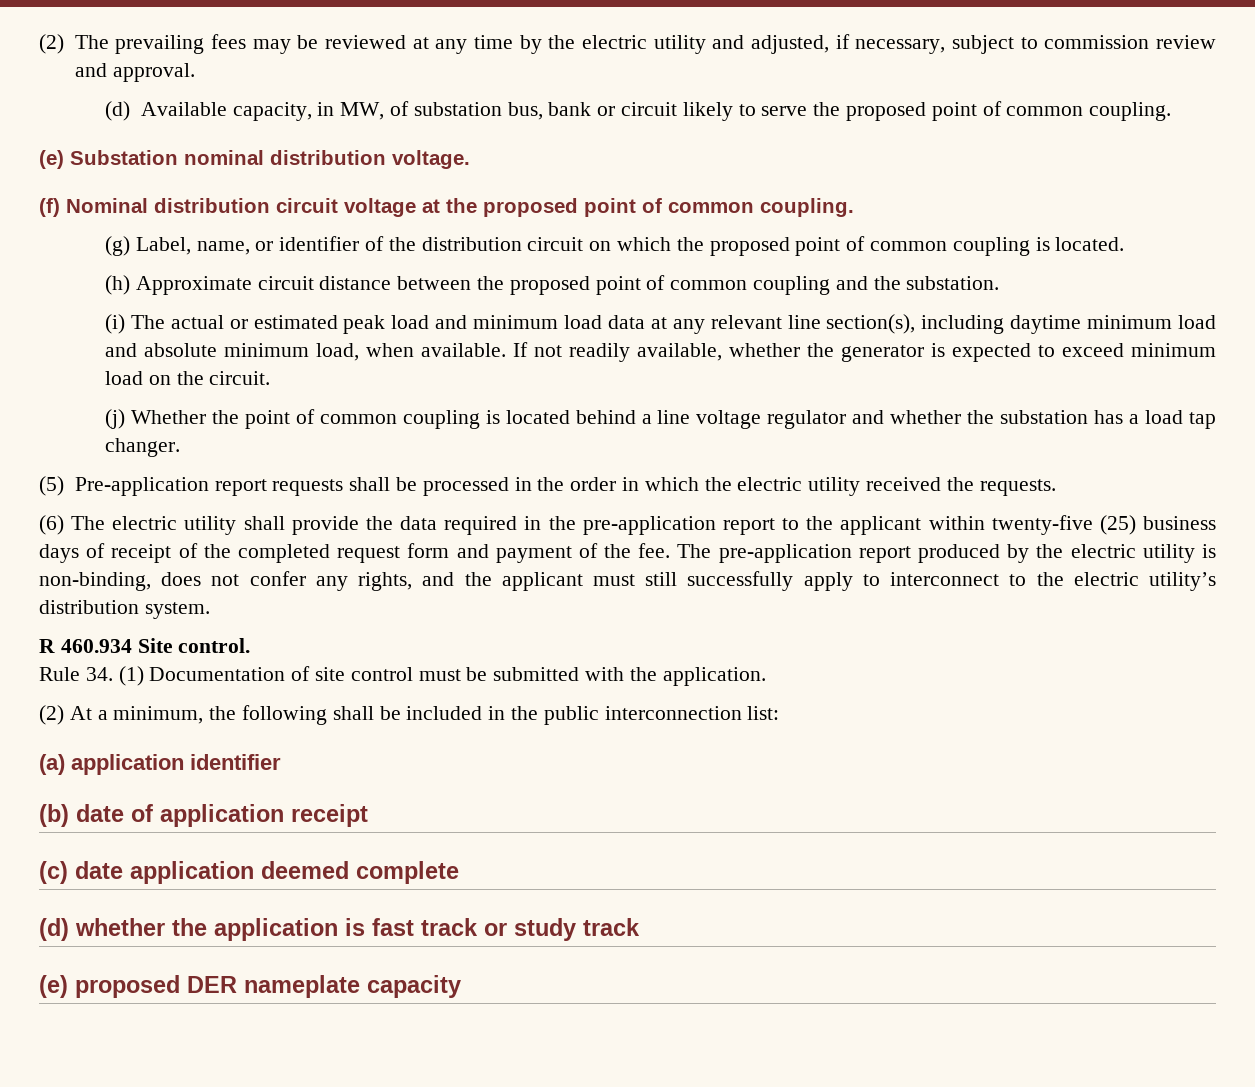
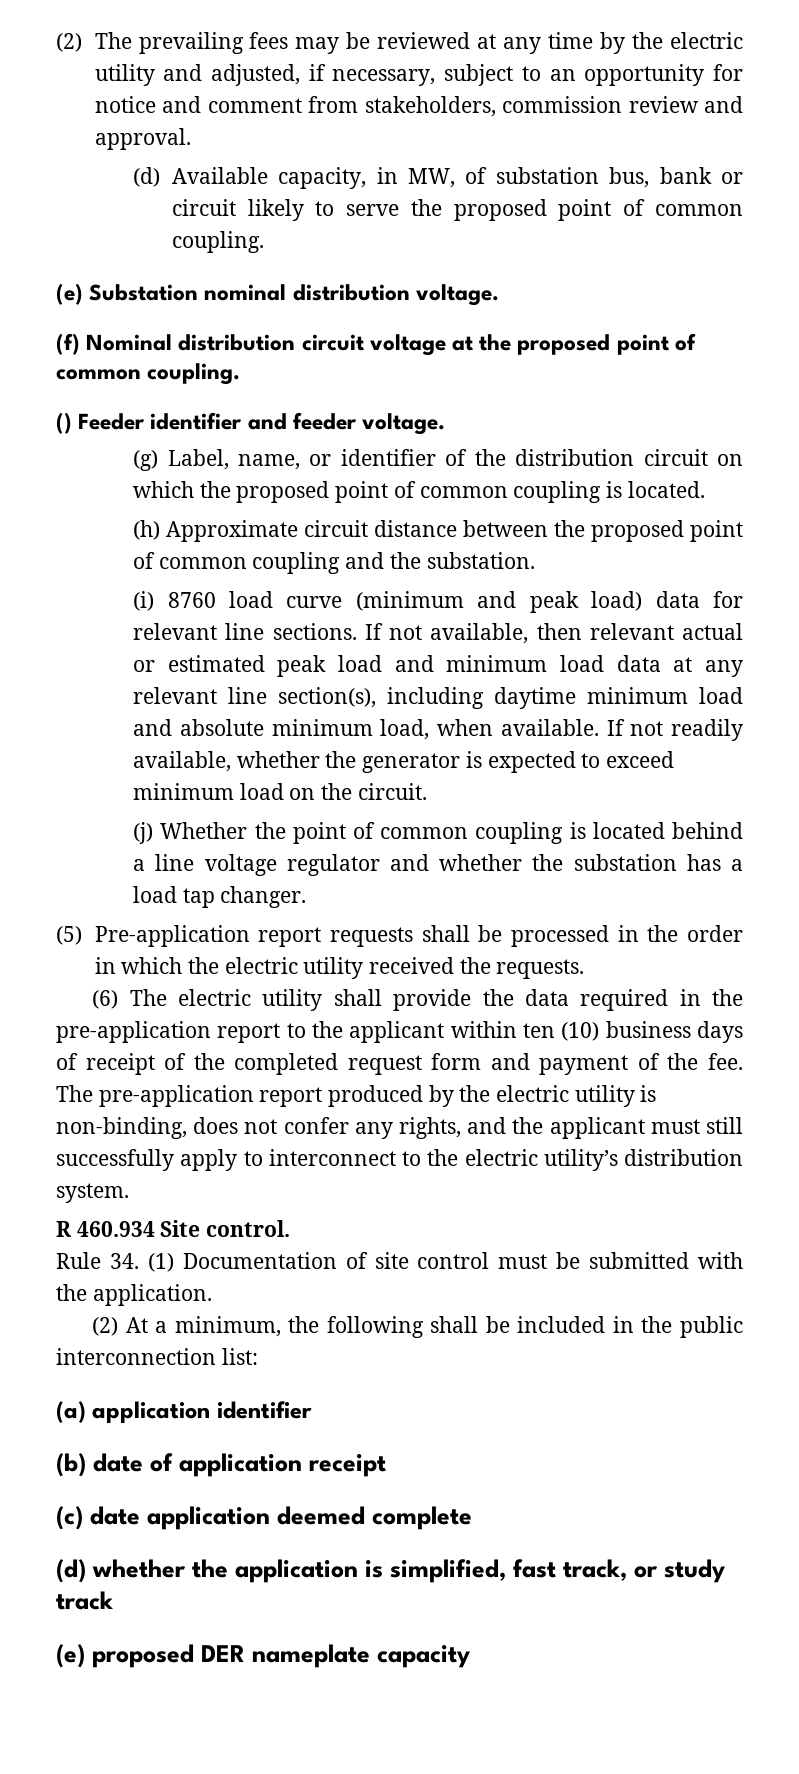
(1038, 43) none -> [549,64,744,86] [94,96,496,117] an opportunity for notice and comment from stakeholders,
(854, 207) none -> [56,412,446,435] // () Feeder identifier and feeder voltage.
[130,315,165,329] The -> [167,591,744,613] [133,623,674,644] 8760 load curve (minimum and peak load) data for relevant line sections. If not available, then relevant
[991,515,1136,535] twenty-five (25) -> [523,1022,600,1041] ten (10)
[372,918,478,936] fast track -> [390,1559,627,1583] simplified, fast track,

